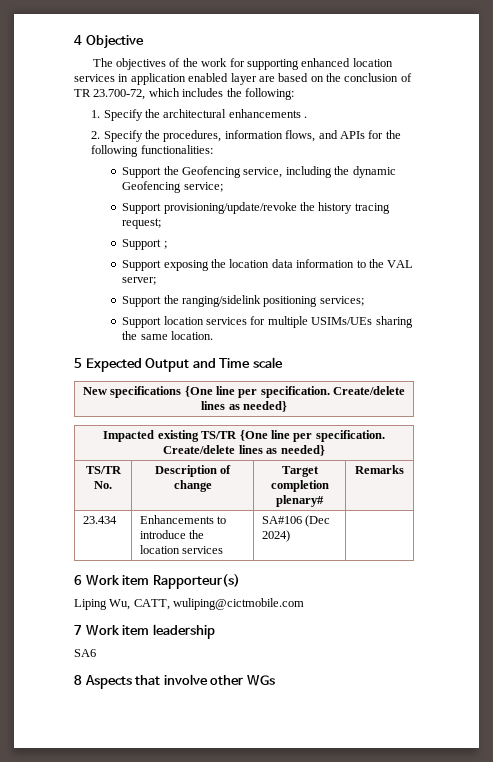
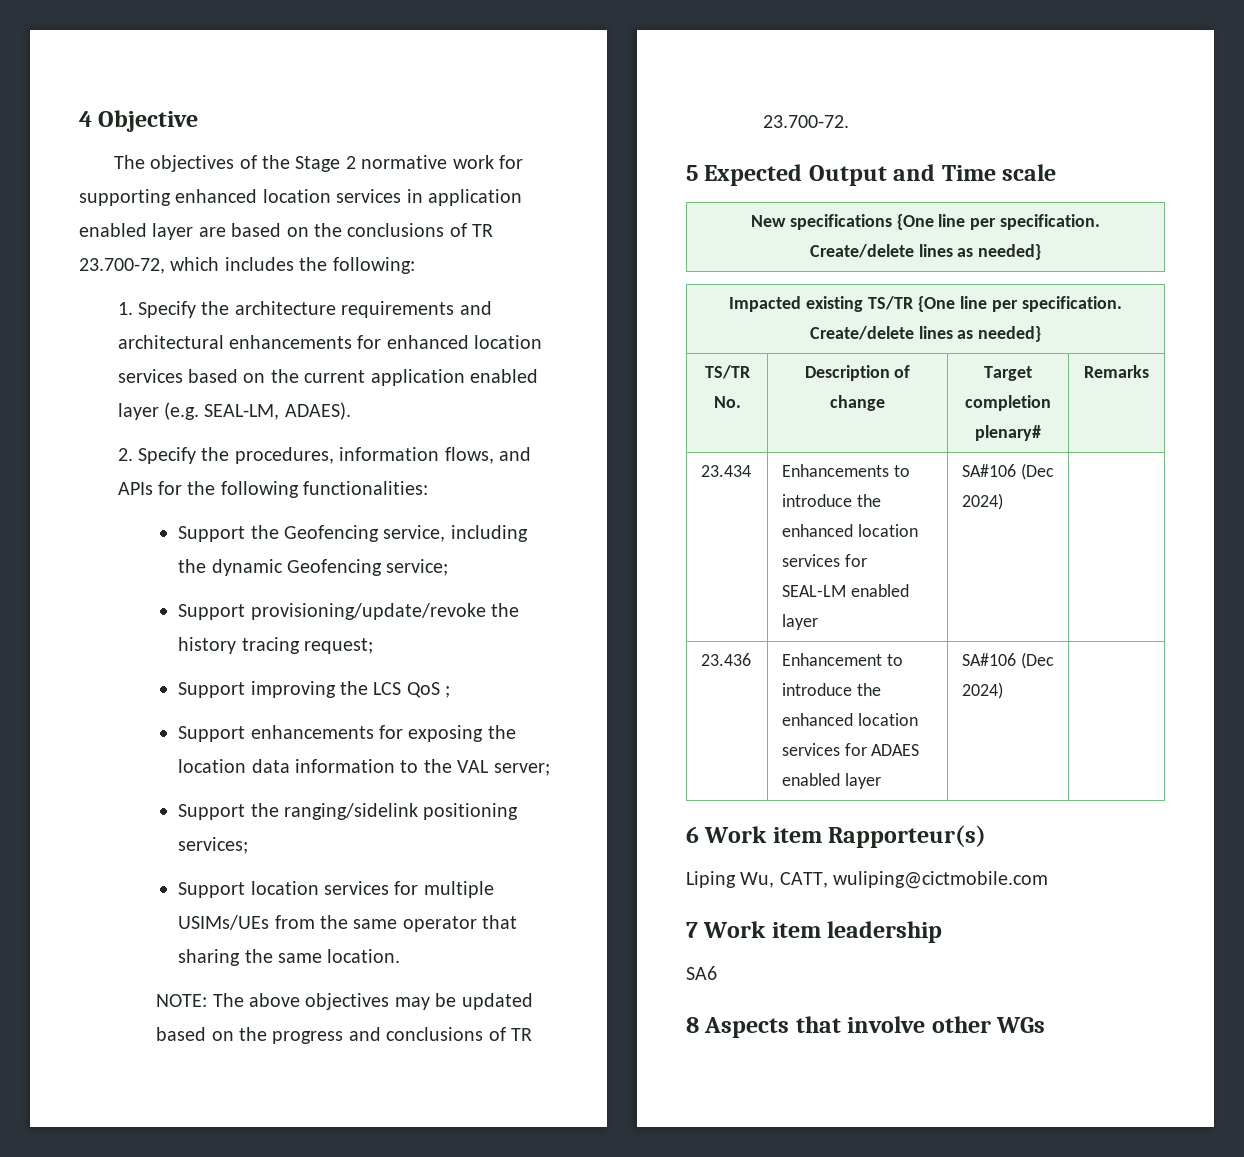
(198, 62) none -> [295,155,448,172] Stage 2 normative
[344,73,399,82] conclusion -> [347,223,445,237] conclusions
[163,109,308,118] architectural enhancements . -> [234,301,492,318] [117,335,543,349] [117,369,538,386] [117,402,351,420] architecture requirements and architectural enhancements for enhanced location services based on the current application enabled layer (e.g. SEAL-LM, ADAES).
(162, 244) none -> [250,681,440,698] improving the LCS QoS
(162, 265) none -> [250,725,403,739] enhancements for
(373, 321) none -> [274,915,518,932] from the same operator that
(214, 335) none -> [156,993,533,1010] [156,1027,532,1044] [763,115,850,128] // NOTE: The above objectives may be updated based on the progress and conclusions of TR 23.700-72.
[139,545,224,554] location services -> [781,524,918,537] [781,554,867,567] [781,584,909,597] [781,614,818,630] [961,463,1054,480] [961,493,1003,510] [700,653,751,666] [781,653,903,666] [781,683,881,696] [781,713,918,726] [781,743,920,756] [781,773,881,789] enhanced location services for SEAL-LM enabled layer | SA#106 (Dec 2024) | // 23.436 | Enhancement to introduce the enhanced location services for ADAES enabled layer

